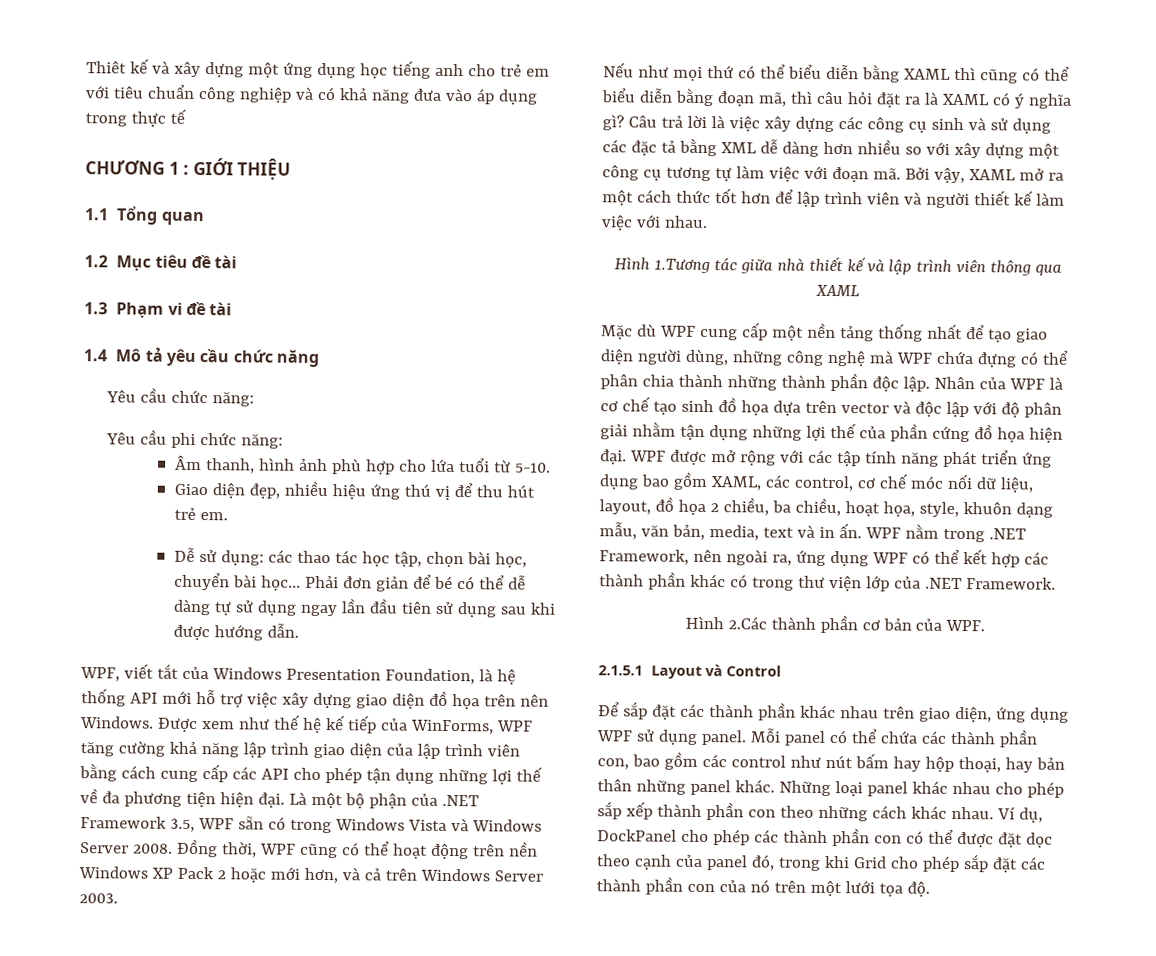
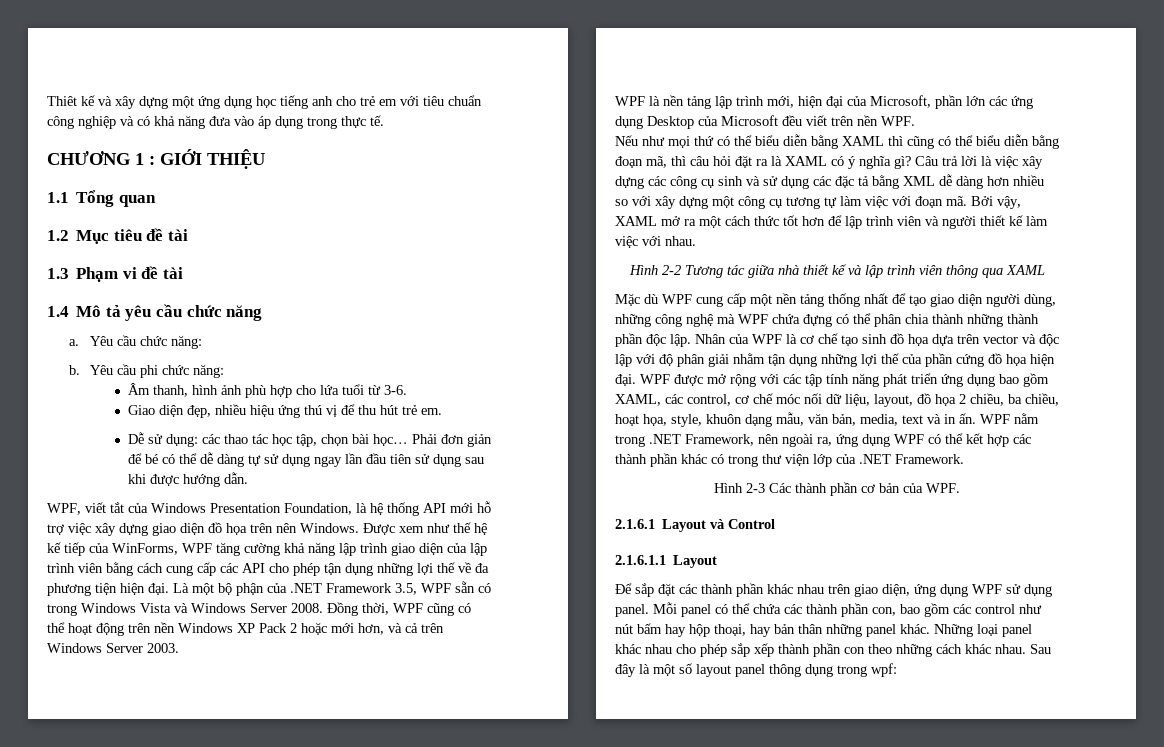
[169,108,186,124] tế -> [370,115,384,126] tế.
(319, 358) none -> [68,339,79,346] a.
(254, 399) none -> [68,365,80,375] b.
[514,462,551,473] 5-10. -> [383,385,407,395] 3-6.
[494,552,527,568] [173,572,257,591] học, chuyển bài -> (369, 439) none
(118, 898) none -> [615,95,1033,109] [615,115,915,129] // WPF là nền tảng lập trình mới, hiện đại của Microsoft, phần lớn các ứng dụng Desktop của Microsoft đều viết trên nền WPF.
[653,258,710,274] 1.Tương -> [661,265,723,278] 2-2 Tương
[727,616,767,630] 2.Các -> [746,483,791,493] 2-3 Các
[598,665,643,676] 2.1.5.1 -> [615,519,655,529] 2.1.6.1
(782, 671) none -> [615,555,718,568] // 2.1.6.1.1 Layout
[996,806,1043,823] [597,827,1053,848] [596,854,1046,873] [596,876,930,897] Ví dụ, DockPanel cho phép các thành phần con có thể được đặt dọc theo cạnh của panel đó, trong khi Grid cho phép sắp đặt các thành phần con của nó trên một lưới tọa độ. -> [1030,644,1051,654] [615,663,897,677] Sau đây là một số layout panel thông dụng trong wpf:

